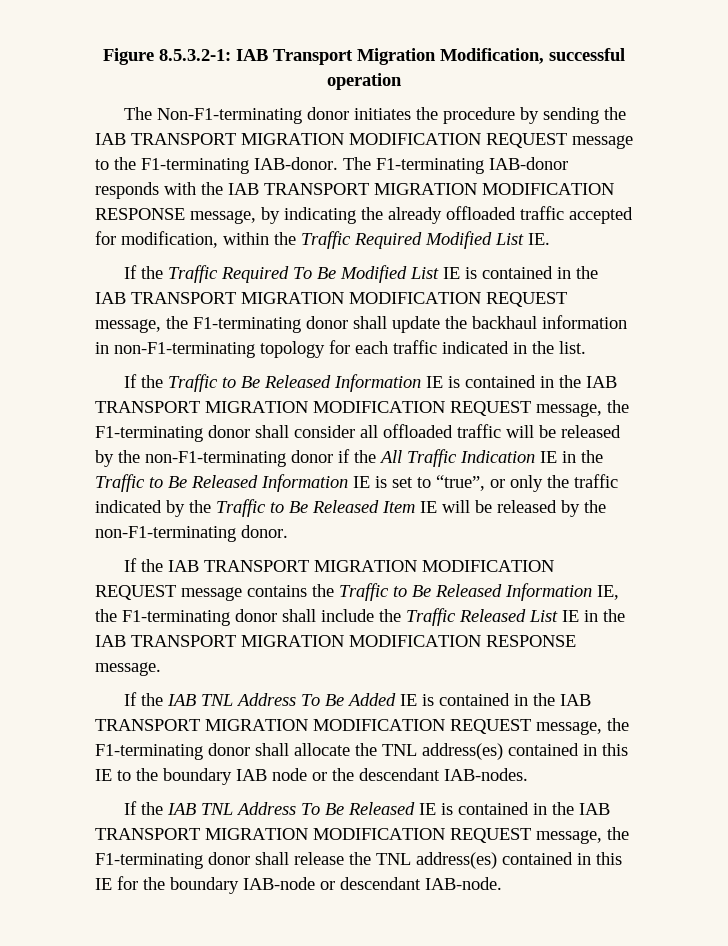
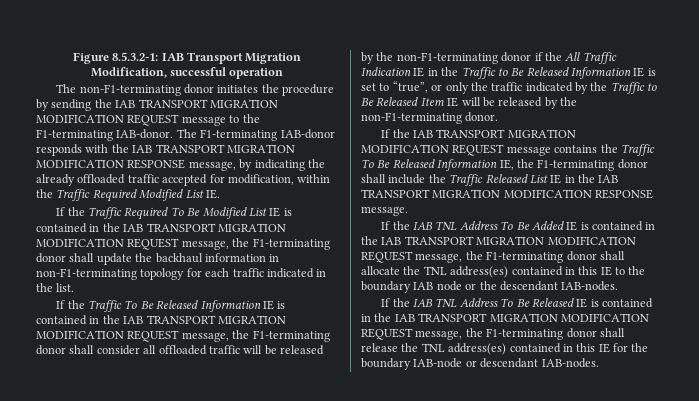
[156,108,302,124] Non-F1-terminating -> [79,84,181,96] non-F1-terminating
[221,377,236,388] to -> [124,300,138,309] To
[393,586,407,597] to -> [361,159,374,168] To
[425,877,502,890] IAB-node. -> [541,358,599,368] IAB-nodes.

